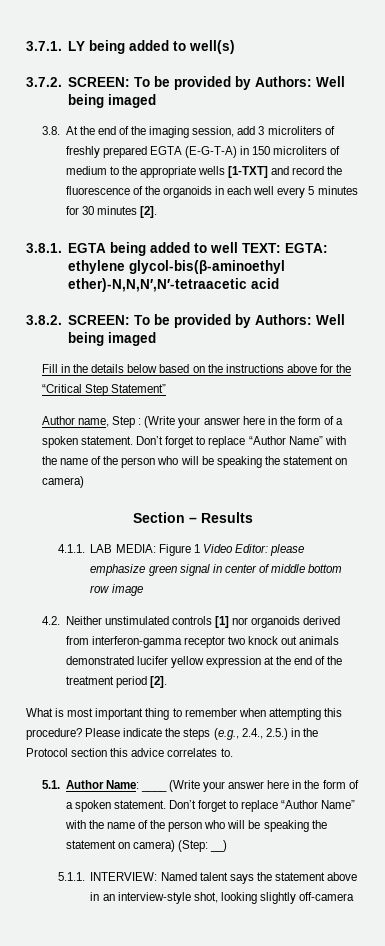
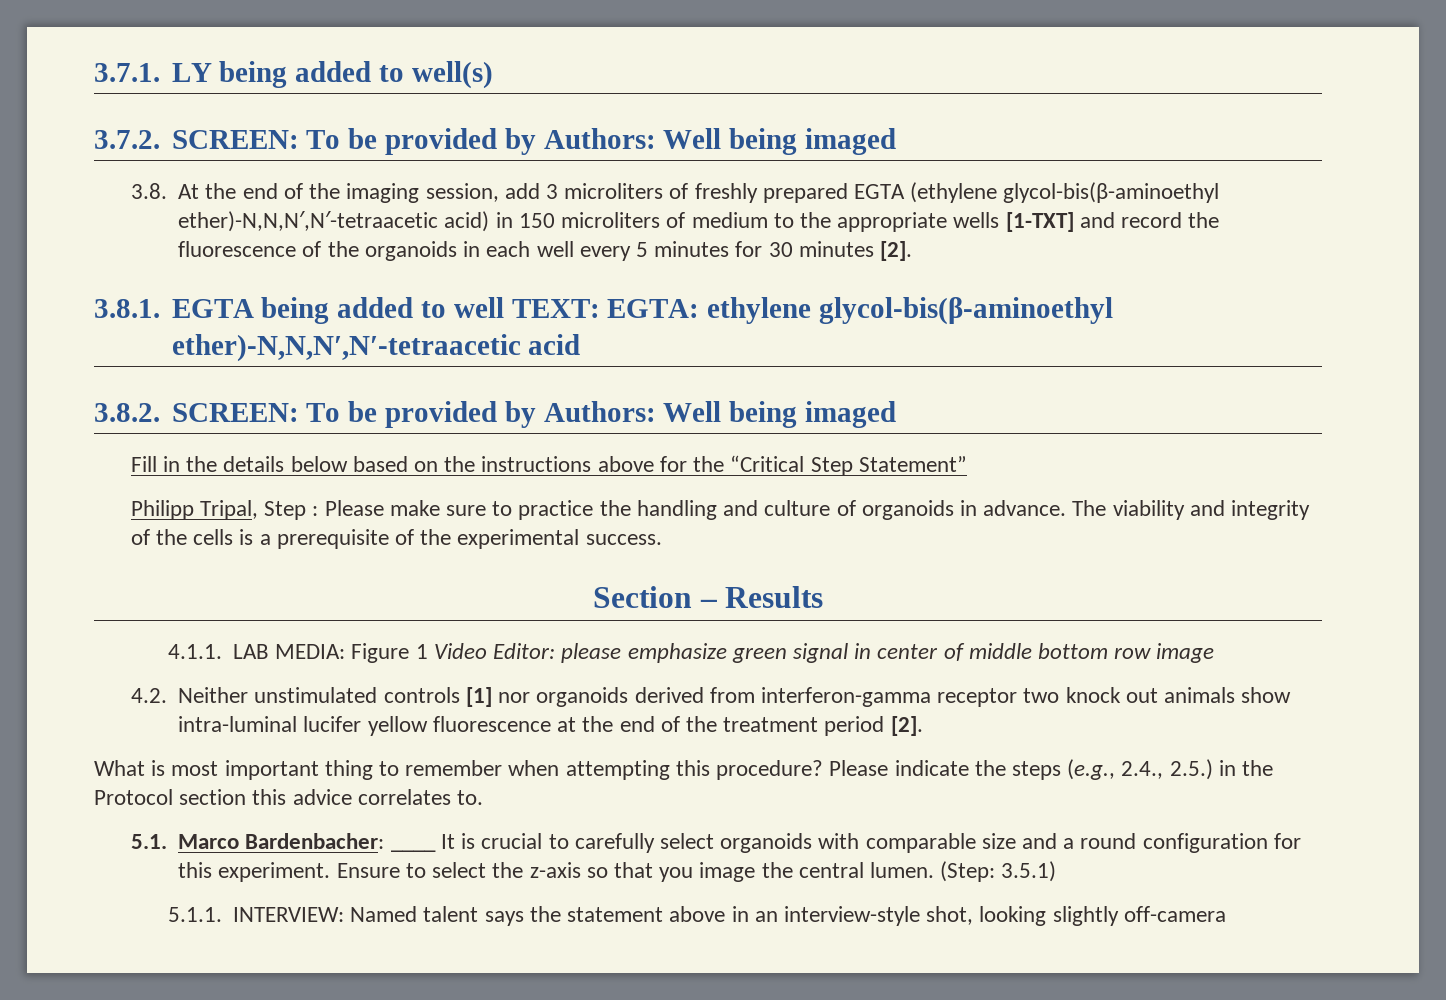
[184,146,237,158] (E-G-T-A) -> [910,182,1220,203] [178,211,490,232] (ethylene glycol-bis(β-aminoethyl ether)-N,N,N′,N′-tetraacetic acid)
[41,416,344,428] [41,436,346,448] [41,456,348,468] [41,476,84,488] Author name, Step : (Write your answer here in the form of a spoken statement. Don’t forget to replace “Author Name” with the name of the person who will be speaking the statement on camera) -> [130,500,1310,520] [130,529,662,549] Philipp Tripal, Step : Please make sure to practice the handling and culture of organoids in advance. The viability and integrity of the cells is a prerequisite of the experimental success.
[65,656,134,665] demonstrated -> [1241,687,1292,703] [178,716,298,732] show intra-luminal
[205,656,261,668] expression -> [432,716,551,732] fluorescence
[65,780,139,789] [140,780,359,792] [65,800,356,812] [64,820,327,832] [65,840,228,852] Author Name: ____ (Write your answer here in the form of a spoken statement. Don’t forget to replace “Author Name” with the name of the person who will be speaking the statement on camera) (Step: __) -> [178,833,385,849] [390,849,436,852] [440,833,1301,853] [178,861,1057,882] Marco Bardenbacher: ____ It is crucial to carefully select organoids with comparable size and a round configuration for this experiment. Ensure to select the z-axis so that you image the central lumen. (Step: 3.5.1)

